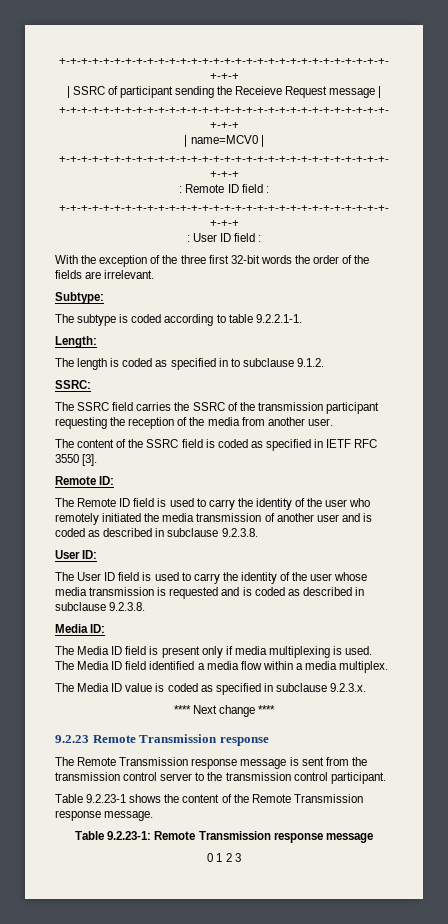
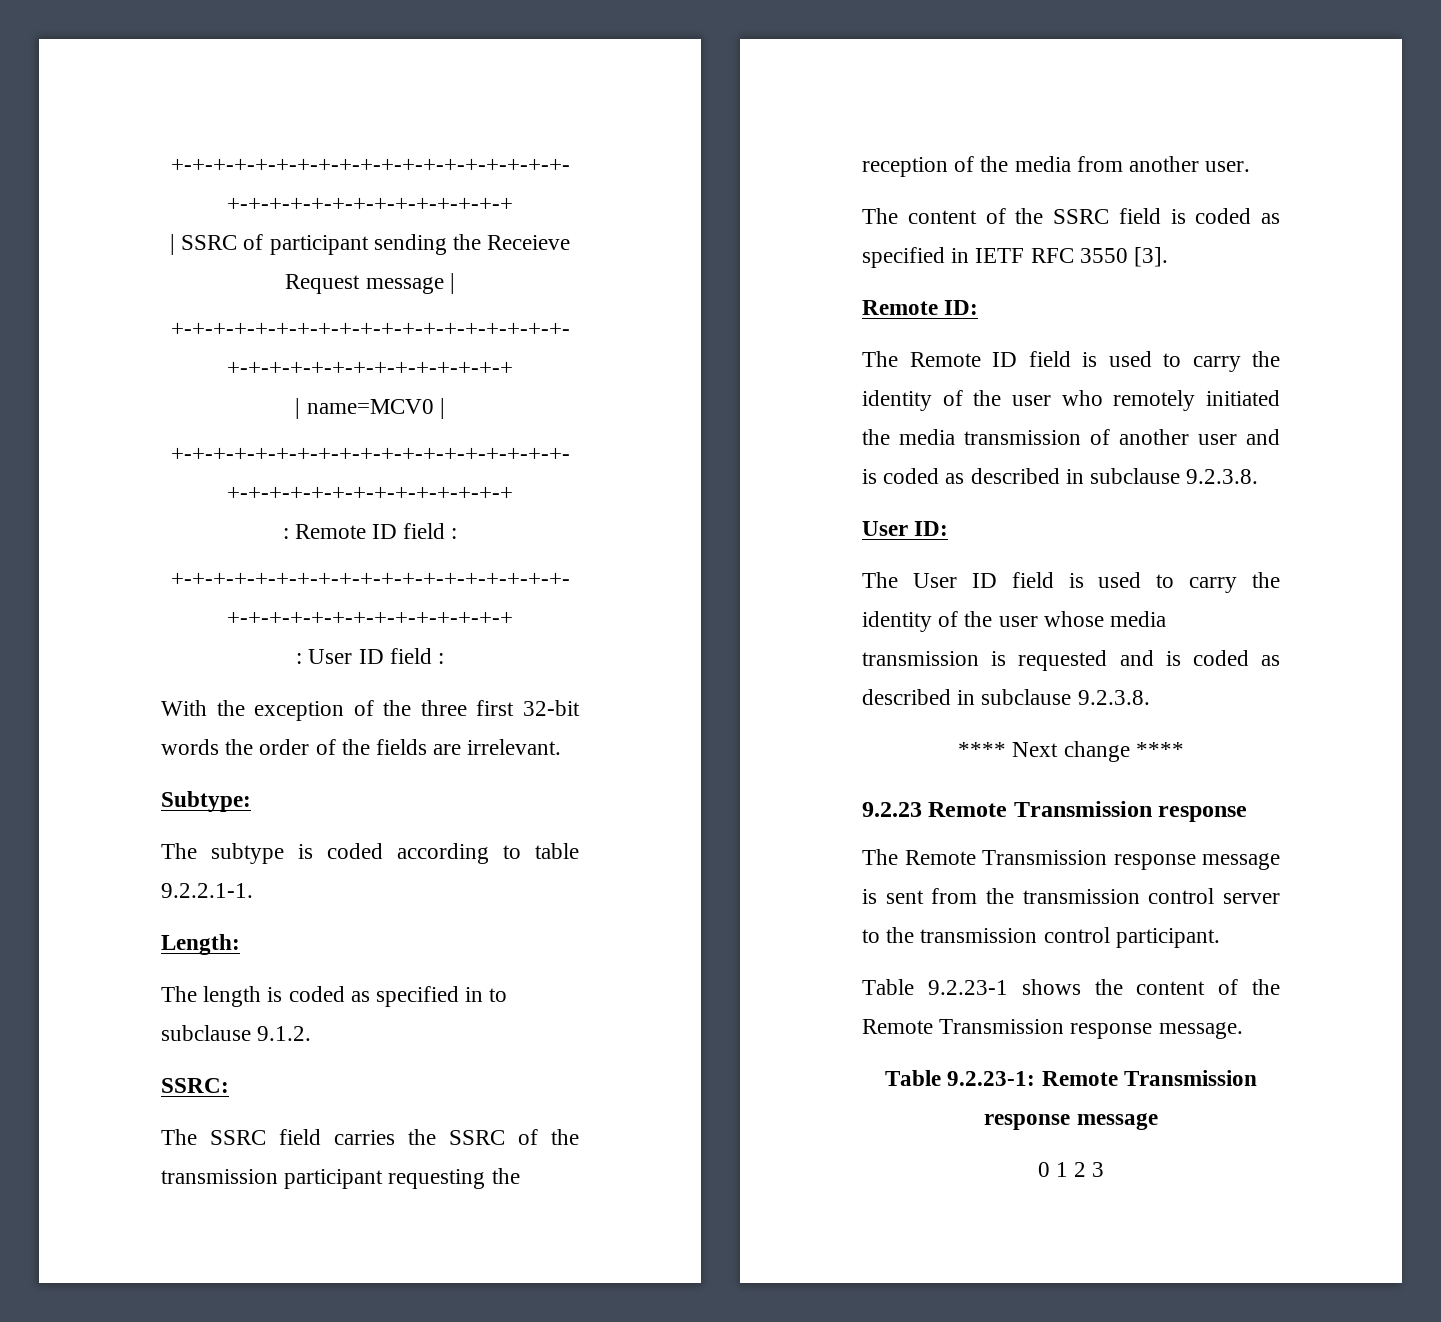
[55,624,106,633] [55,646,373,658] [55,661,389,673] [55,683,367,695] // Media ID: // The Media ID field is present only if media multiplexing is used. The Media ID field identified a media flow within a media multiplex. // The Media ID value is coded as specified in subclause 9.2.3.x. -> (1150, 697) none

